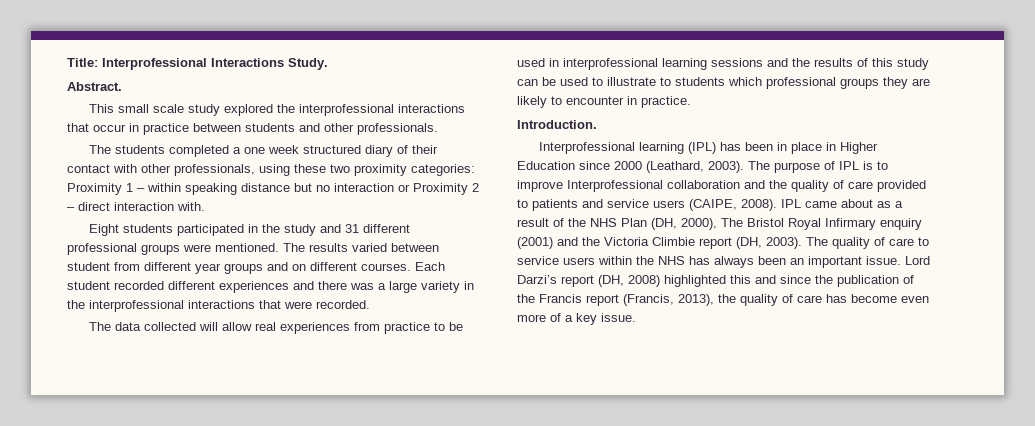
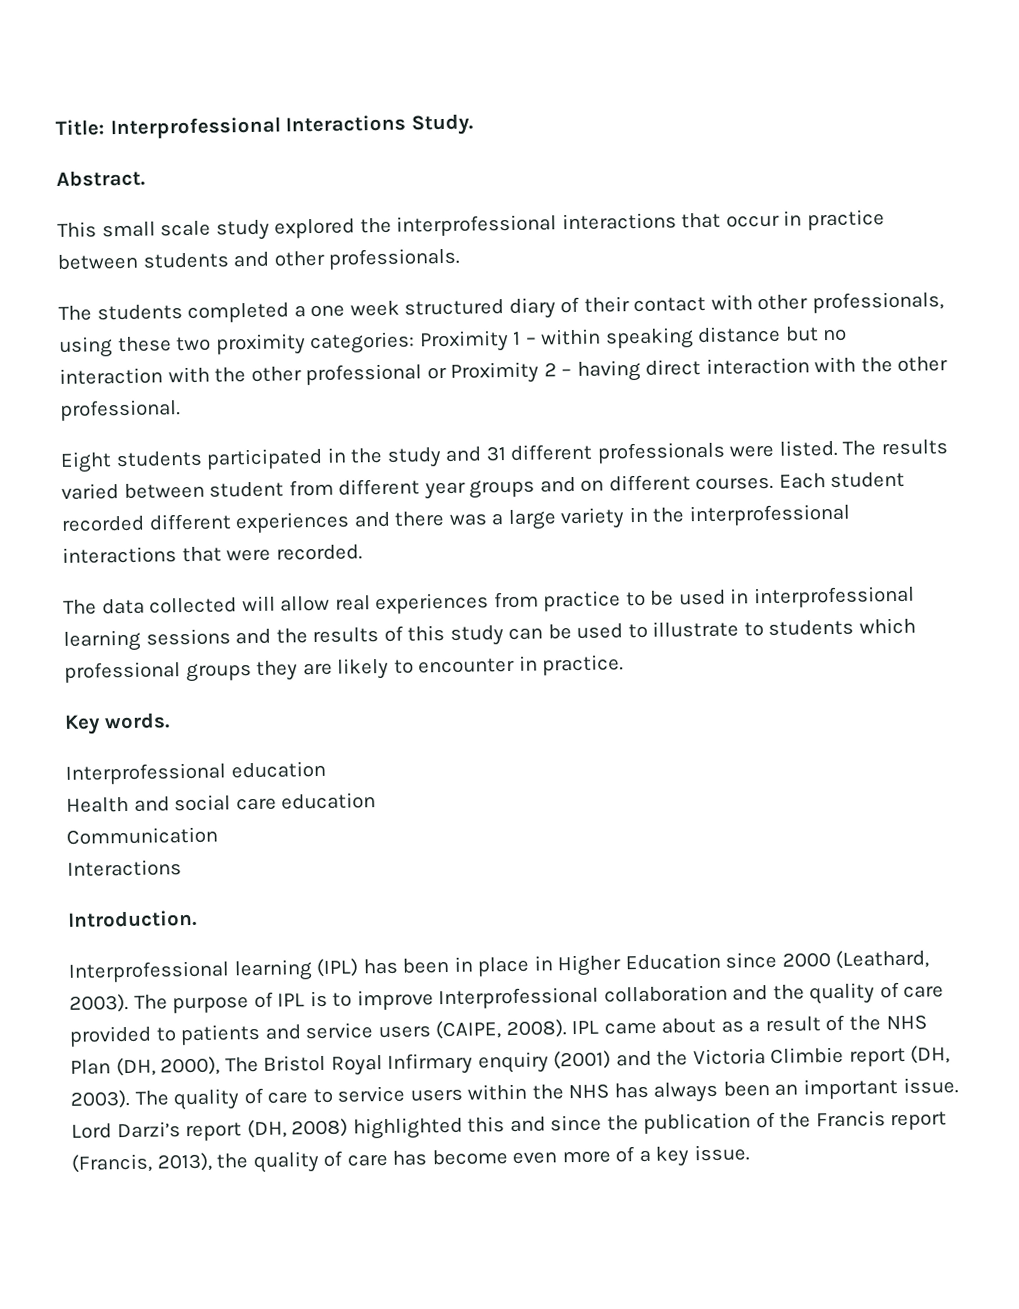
(394, 187) none -> [167,363,423,386] with the other professional
(75, 209) none -> [576,359,641,382] having
[177,202,205,211] with. -> [814,356,949,374] [60,399,181,421] with the other professional.
[67,243,279,255] professional groups were mentioned. -> [596,439,838,464] professionals were listed.
(691, 102) none -> [64,712,170,735] [65,760,326,785] [66,792,377,813] [66,826,218,845] [67,859,182,877] // Key words. // Interprofessional education // Health and social care education // Communication // Interactions

